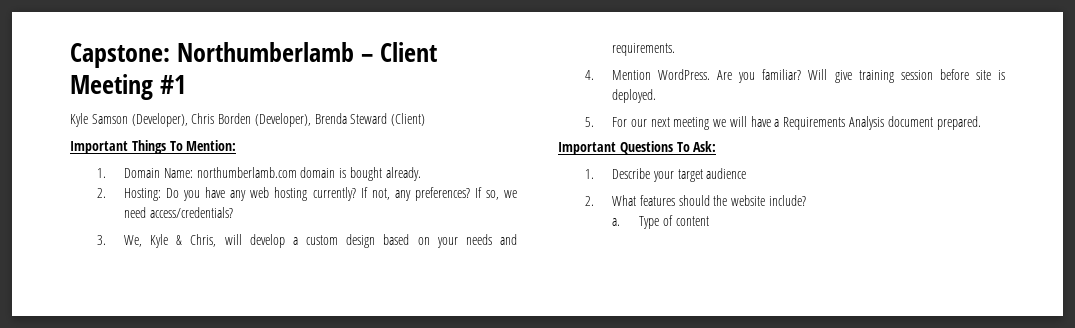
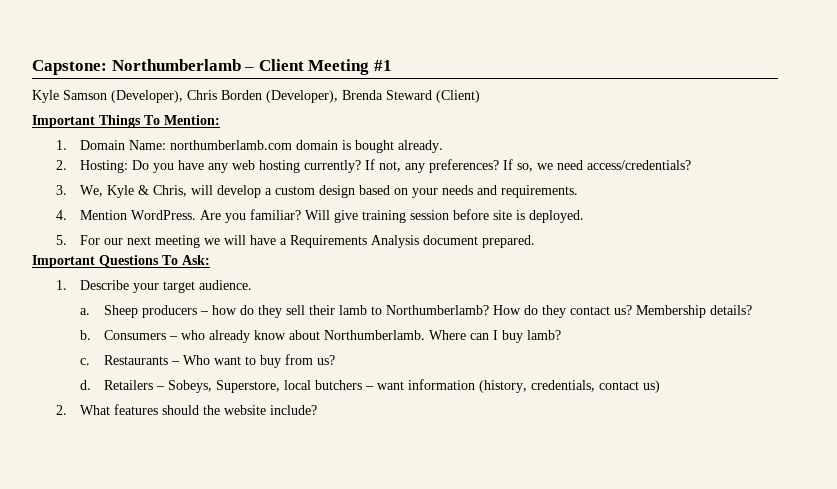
[706,168,747,179] audience -> [198,280,252,290] [79,305,752,318] [79,330,561,343] [79,354,335,368] [79,379,660,393] audience. // a. Sheep producers – how do they sell their lamb to Northumberlamb? How do they contact us? Membership details? // b. Consumers – who already know about Northumberlamb. Where can I buy lamb? // c. Restaurants – Who want to buy from us? // d. Retailers – Sobeys, Superstore, local butchers – want information (history, credentials, contact us)
[611,215,709,229] // a. Type of content -> (317, 410) none

